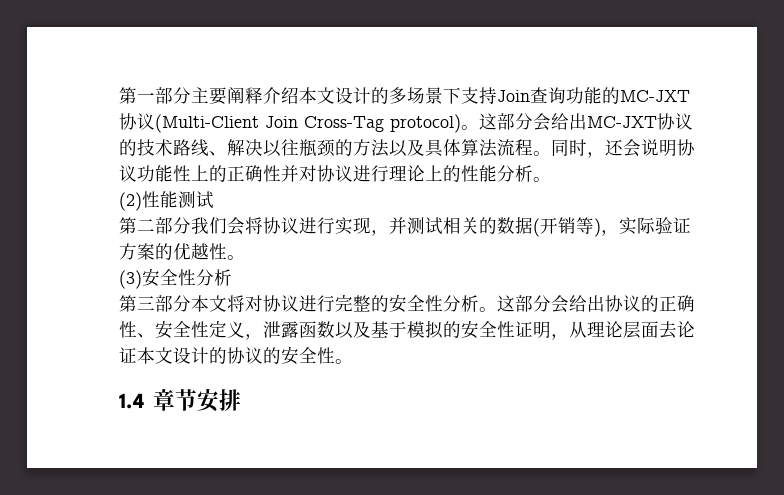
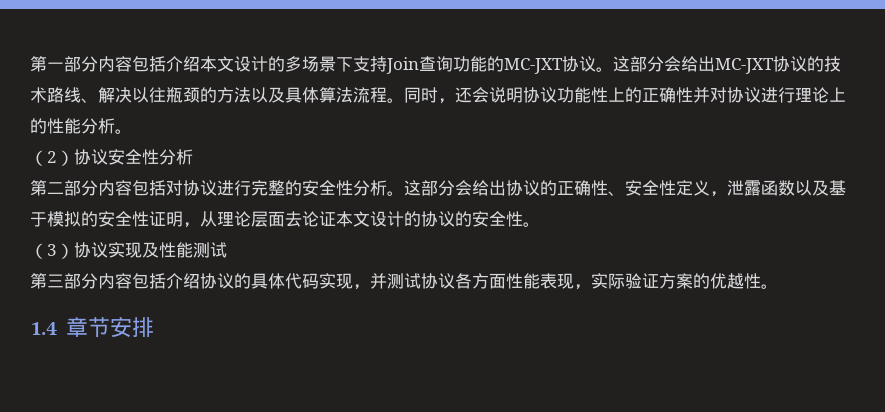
[191,87,263,105] 主要阐释 -> [98,56,166,72] 内容包括
[155,114,461,133] (Multi-Client Join Cross-Tag protocol) -> (596, 64) none
[119,191,214,211] [119,216,691,237] [119,243,245,260] [119,270,142,289] (2)性能测试 // 第二部分我们会将协议进行实现，并测试相关的数据(开销等)，实际验证方案的优越性。 // (3) -> [30,149,108,166] （2）协议
[137,295,245,312] 三部分本文将 -> [47,180,166,196] 二部分内容包括
(353, 361) none -> [30,242,227,259] [30,273,778,290] // （3）协议实现及性能测试 // 第三部分内容包括介绍协议的具体代码实现，并测试协议各方面性能表现，实际验证方案的优越性。

